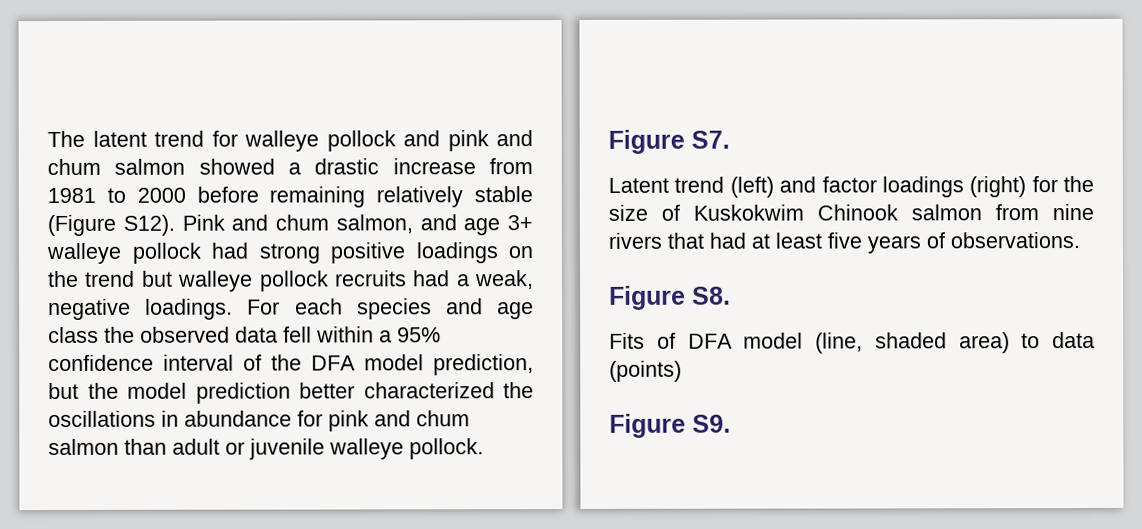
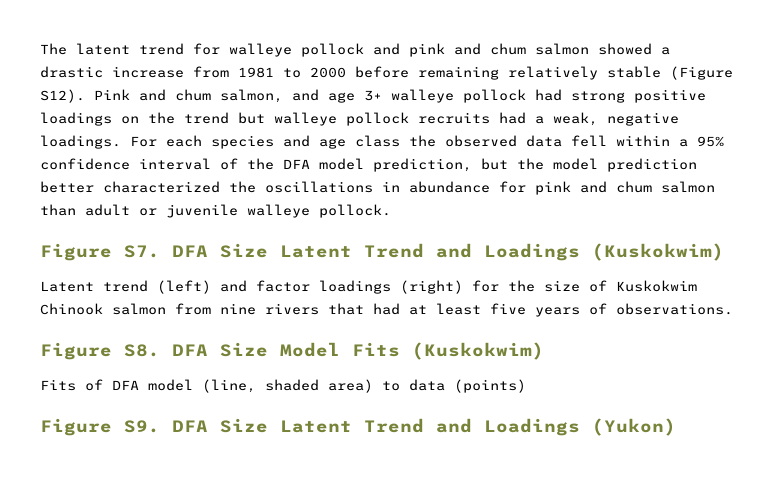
(730, 139) none -> [172,243,724,261] DFA Size Latent Trend and Loadings (Kuskokwim)
(731, 295) none -> [172,342,544,360] DFA Size Model Fits (Kuskokwim)
(731, 423) none -> [172,418,676,436] DFA Size Latent Trend and Loadings (Yukon)

